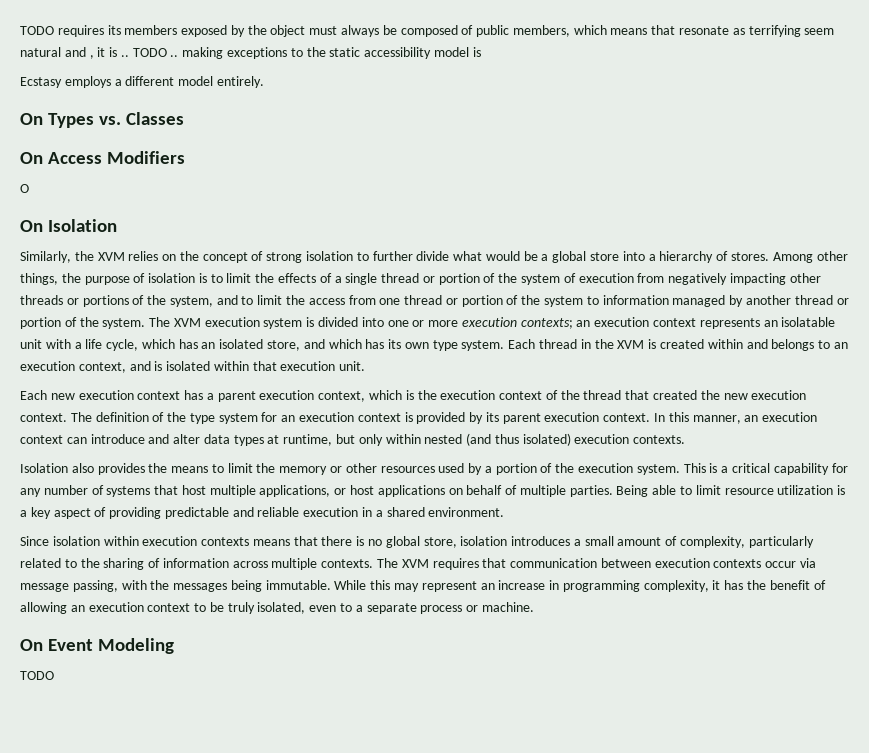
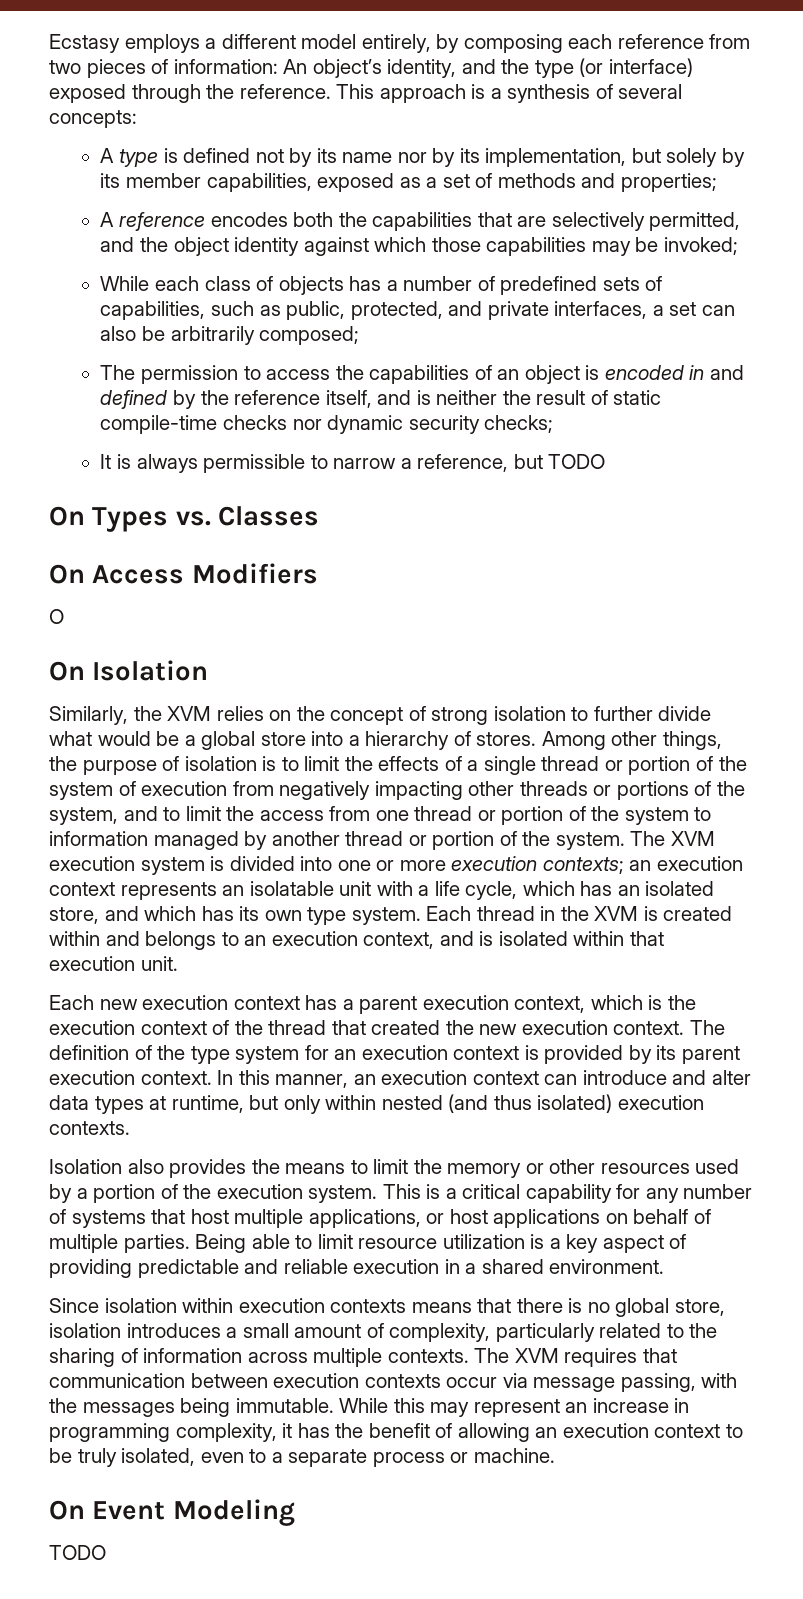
[20,25,835,37] [20,47,481,59] TODO requires its members exposed by the object must always be composed of public members, which means that resonate as terrifying seem natural and , it is .. TODO .. making exceptions to the static accessibility model is // -> (49, 43) none
[216,76,264,88] entirely. -> [361,34,751,53] [49,58,693,78] [49,84,683,103] [49,110,137,128] [100,148,745,167] [100,173,717,192] [100,212,741,231] [100,237,738,256] [100,276,663,295] [100,301,735,320] [100,326,360,345] [100,365,744,384] [100,390,662,409] [100,415,554,434] [100,454,606,473] entirely, by composing each reference from two pieces of information: An object’s identity, and the type (or interface) exposed through the reference. This approach is a synthesis of several concepts: // A type is defined not by its name nor by its implementation, but solely by its member capabilities, exposed as a set of methods and properties; // A reference encodes both the capabilities that are selectively permitted, and the object identity against which those capabilities may be invoked; // While each class of objects has a number of predefined sets of capabilities, such as public, protected, and private interfaces, a set can also be arbitrarily composed; // The permission to access the capabilities of an object is encoded in and defined by the reference itself, and is neither the result of static compile-time checks nor dynamic security checks; // It is always permissible to narrow a reference, but TODO

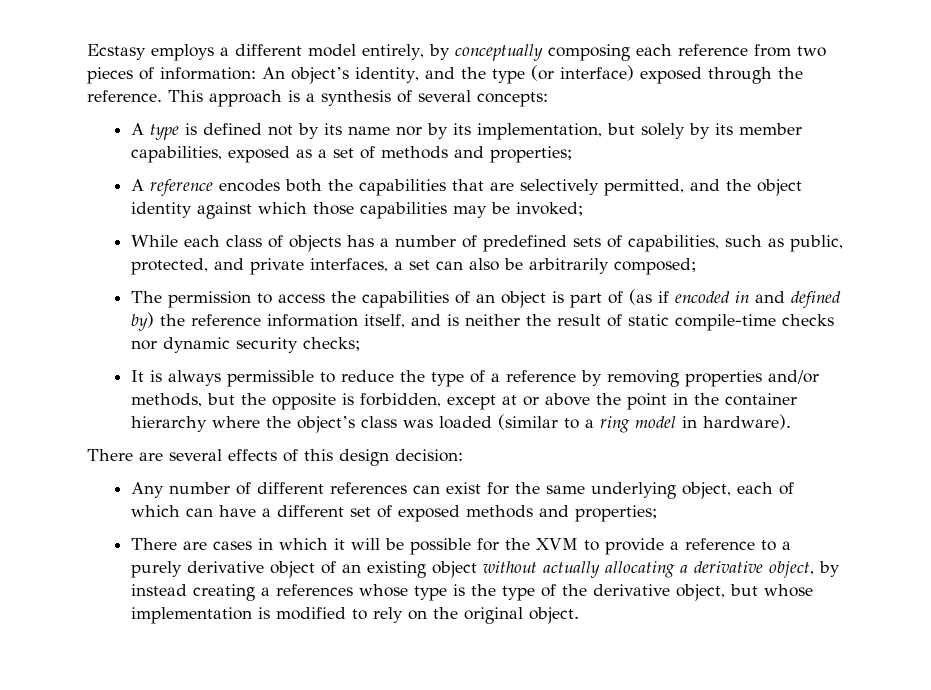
(460, 43) none -> [454,44,543,61] conceptually
(600, 372) none -> [570,289,670,308] part of (as if
[173,390,197,409] by -> [131,312,155,331] by)
(321, 397) none -> [267,314,359,327] information
[333,454,606,472] [49,506,320,532] [49,563,318,584] [49,609,64,624] [49,660,209,681] [49,706,712,725] [49,731,722,750] [49,756,747,775] [49,781,745,800] [49,806,712,825] [49,831,715,850] [49,856,743,875] [49,881,715,900] [49,906,733,925] [49,931,664,950] [49,956,178,971] [49,995,696,1014] [49,1020,725,1035] [49,1045,740,1064] [49,1070,751,1088] [49,1094,704,1114] [49,1121,130,1135] [49,1159,740,1178] [49,1184,753,1203] [49,1209,711,1228] [49,1234,687,1253] [49,1259,665,1278] [49,1298,725,1317] [49,1323,718,1342] [49,1348,677,1367] [49,1373,738,1392] [49,1398,690,1417] [49,1423,743,1442] [49,1448,555,1467] [49,1499,295,1526] [49,1545,106,1560] narrow a reference, but TODO // On Types vs. Classes // On Access Modifiers // O // On Isolation // Similarly, the XVM relies on the concept of strong isolation to further divide what would be a global store into a hierarchy of stores. Among other things, the purpose of isolation is to limit the effects of a single thread or portion of the system of execution from negatively impacting other threads or portions of the system, and to limit the access from one thread or portion of the system to information managed by another thread or portion of the system. The XVM execution system is divided into one or more execution contexts; an execution context represents an isolatable unit with a life cycle, which has an isolated store, and which has its own type system. Each thread in the XVM is created within and belongs to an execution context, and is isolated within that execution unit. // Each new execution context has a parent execution context, which is the execution context of the thread that created the new execution context. The definition of the type system for an execution context is provided by its parent execution context. In this manner, an execution context can introduce and alter data types at runtime, but only within nested (and thus isolated) execution contexts. // Isolation also provides the means to limit the memory or other resources used by a portion of the execution system. This is a critical capability for any number of systems that host multiple applications, or host applications on behalf of multiple parties. Being able to limit resource utilization is a key aspect of providing predictable and reliable execution in a shared environment. // Since isolation within execution contexts means that there is no global store, isolation introduces a small amount of complexity, particularly related to the sharing of information across multiple contexts. The XVM requires that communication between execution contexts occur via message passing, with the messages being immutable. While this may represent an increase in programming complexity, it has the benefit of allowing an execution context to be truly isolated, even to a separate process or machine. // On Event Modeling // TODO -> [341,370,820,387] [131,393,798,410] [131,414,792,433] [87,449,463,466] [131,482,795,499] [131,505,658,522] [131,538,792,555] [131,561,841,578] [131,584,814,601] [131,607,580,624] reduce the type of a reference by removing properties and/or methods, but the opposite is forbidden, except at or above the point in the container hierarchy where the object’s class was loaded (similar to a ring model in hardware). // There are several effects of this design decision: // Any number of different references can exist for the same underlying object, each of which can have a different set of exposed methods and properties; // There are cases in which it will be possible for the XVM to provide a reference to a purely derivative object of an existing object without actually allocating a derivative object, by instead creating a references whose type is the type of the derivative object, but whose implementation is modified to rely on the original object.

